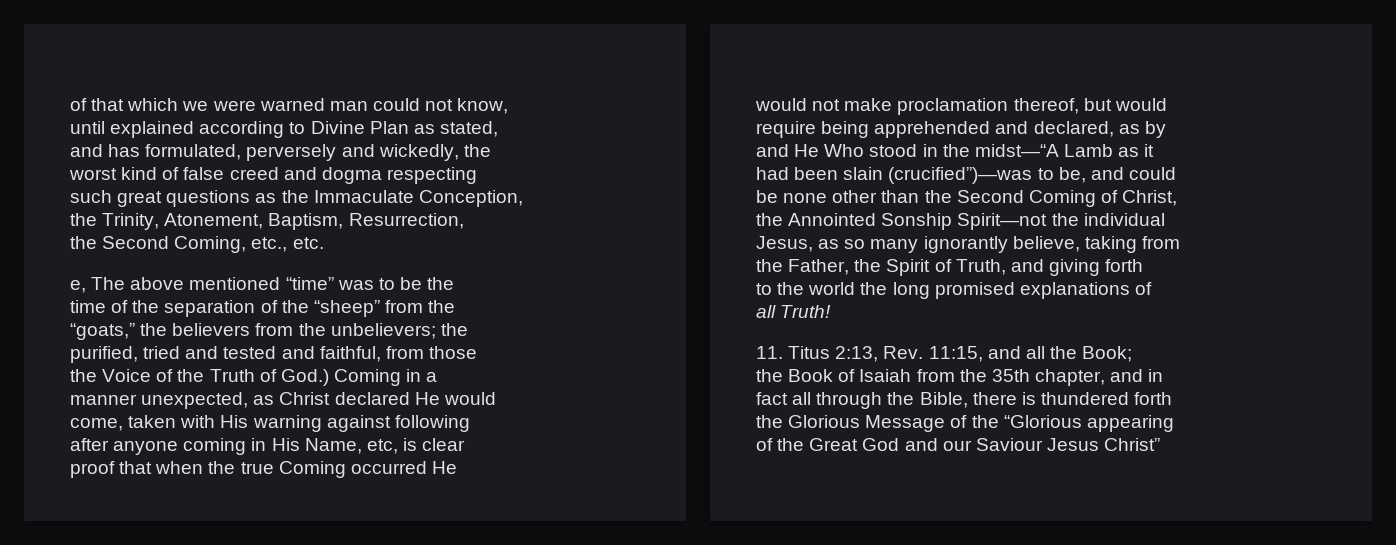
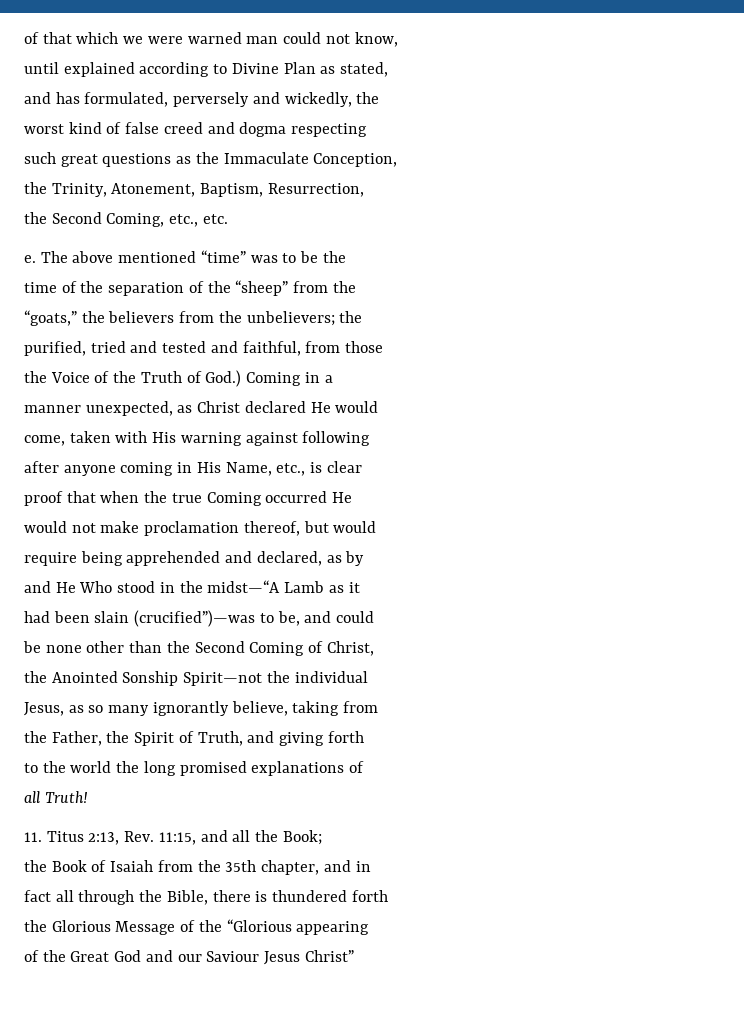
[70,280,86,293] e, -> [24,255,36,263] e.
[366,439,398,454] etc, -> [276,463,306,476] etc.,
[788,213,877,226] Annointed -> [51,671,118,683] Anointed

